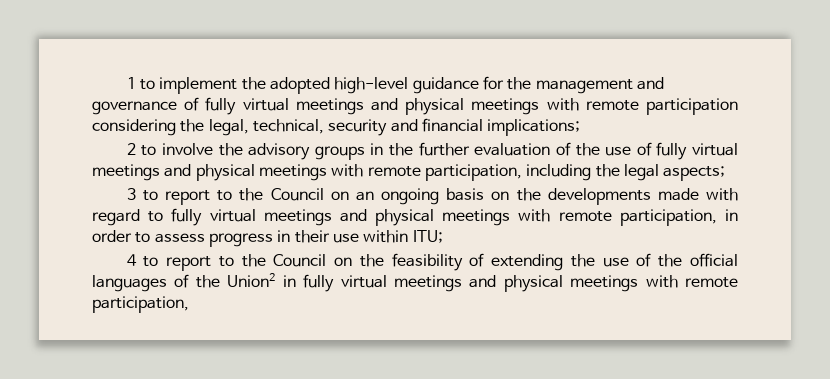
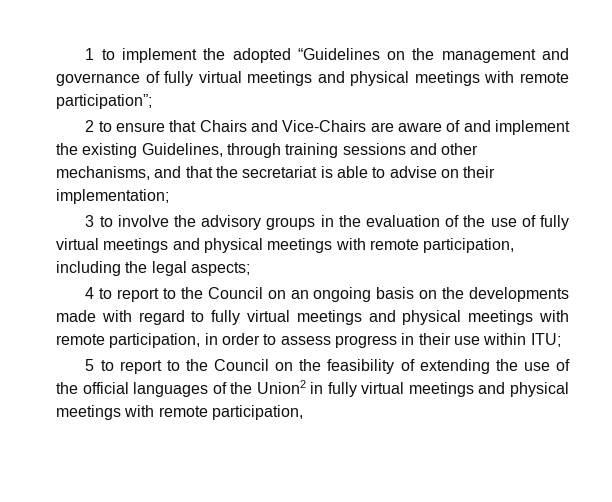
[334,76,504,94] high-level guidance for -> [297,48,406,60] “Guidelines on
[646,98,738,115] [92,118,581,136] [126,143,136,155] participation considering the legal, technical, security and financial implications; // 2 -> [56,94,152,109] [85,120,570,135] [56,143,479,158] [56,166,496,180] [56,189,169,204] [85,215,95,227] participation”; // 2 to ensure that Chairs and Vice-Chairs are aware of and implement the existing Guidelines, through training sessions and other mechanisms, and that the secretariat is able to advise on their implementation; // 3
[418,142,470,156] further -> (361, 221) none
[126,188,136,200] 3 -> [85,287,95,299] 4
[126,254,137,266] 4 -> [85,359,95,371] 5

